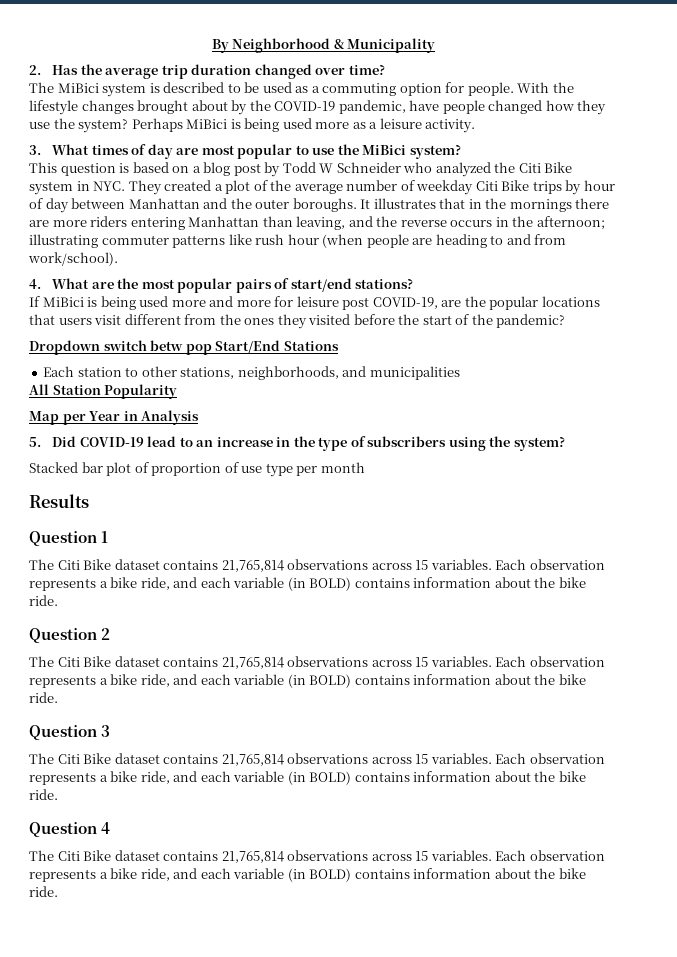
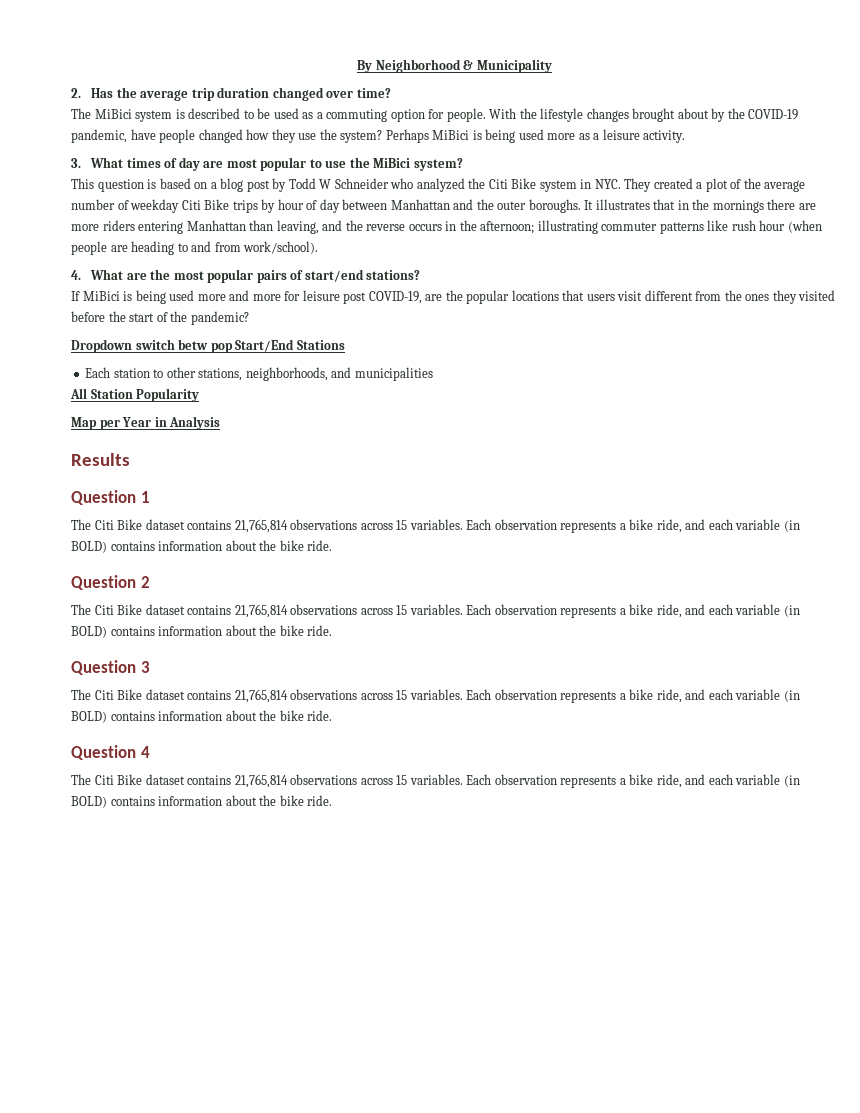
[29,436,565,451] [29,462,365,477] // 5. Did COVID-19 lead to an increase in the type of subscribers using the system? // Stacked bar plot of proportion of use type per month -> (221, 423) none

